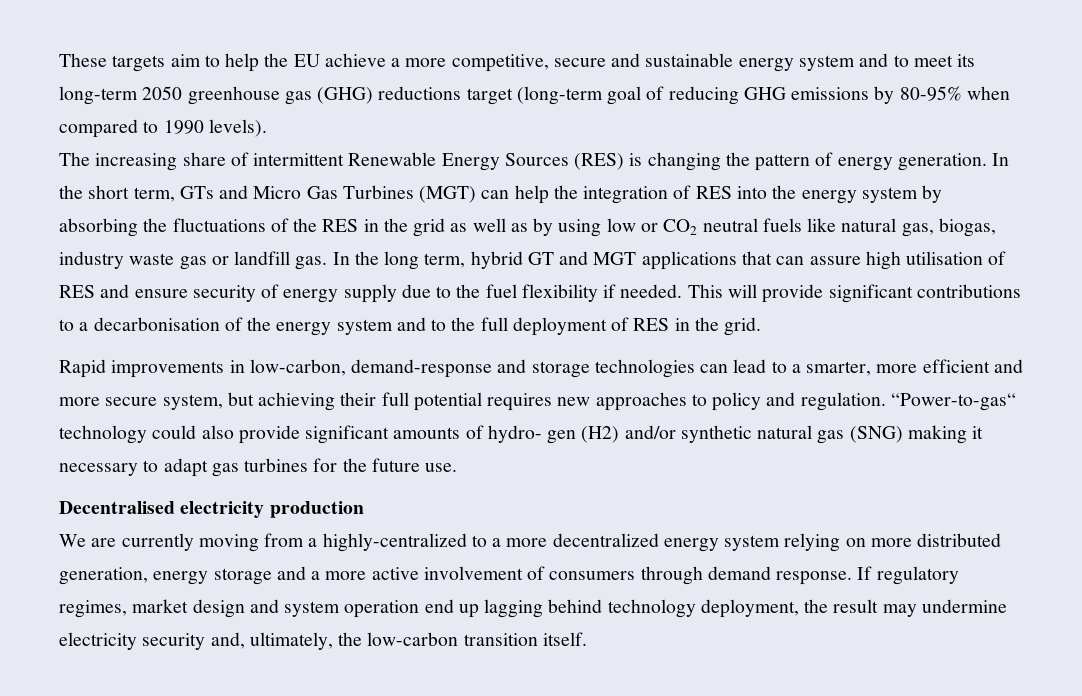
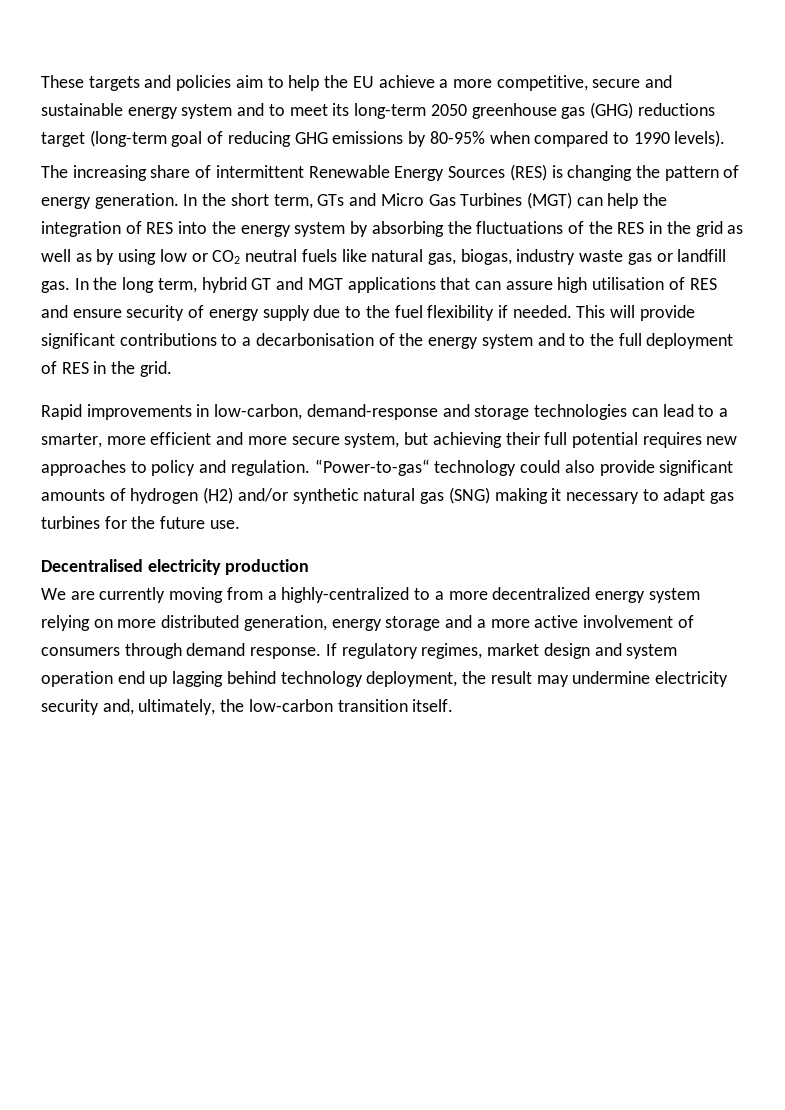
(166, 63) none -> [144,75,232,91] and policies
[487,425,577,444] hydro- gen -> [130,488,199,504] hydrogen

